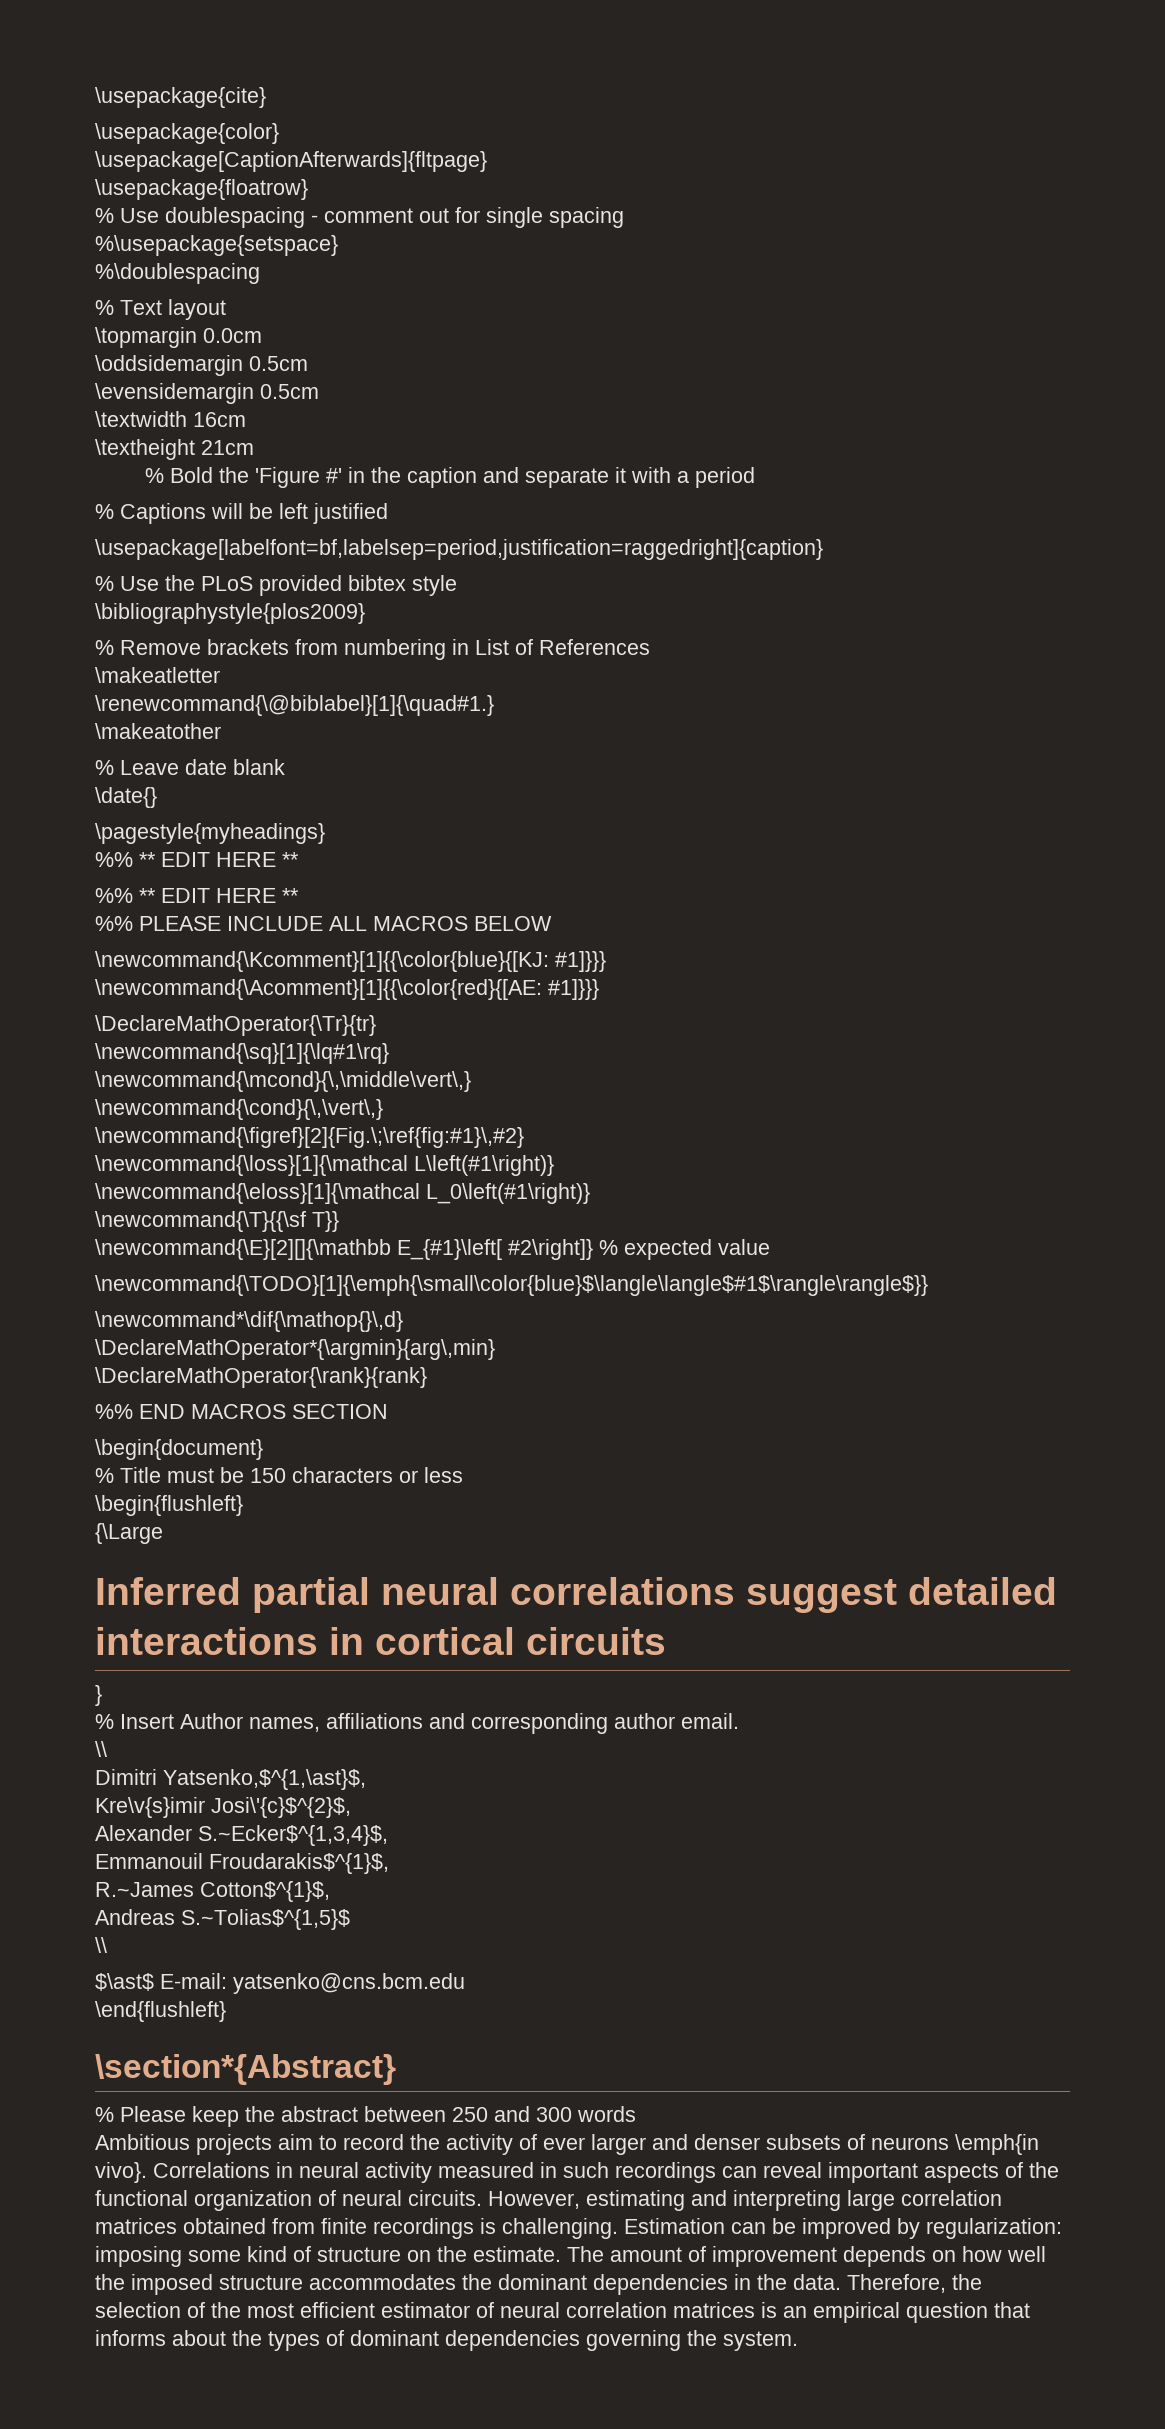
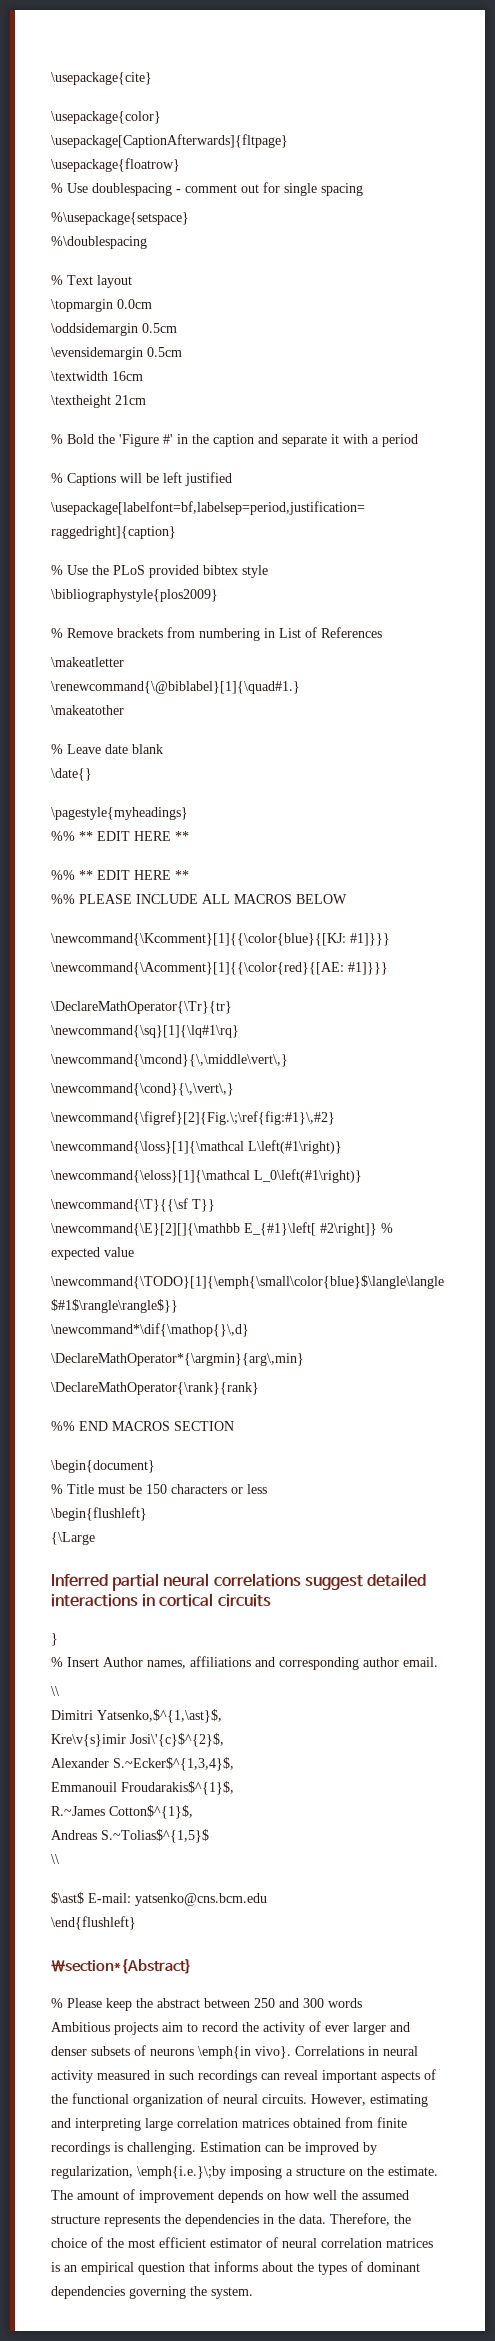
[926,2218,1062,2239] [95,2246,311,2267] regularization: imposing some kind of -> [51,2166,293,2179] regularization, \emph{i.e.}\;by imposing a
[131,2274,587,2295] imposed structure accommodates the dominant -> [362,2190,409,2200] [51,2214,181,2227] assumed structure represents the
[95,2302,181,2318] selection -> [51,2238,87,2248] choice

